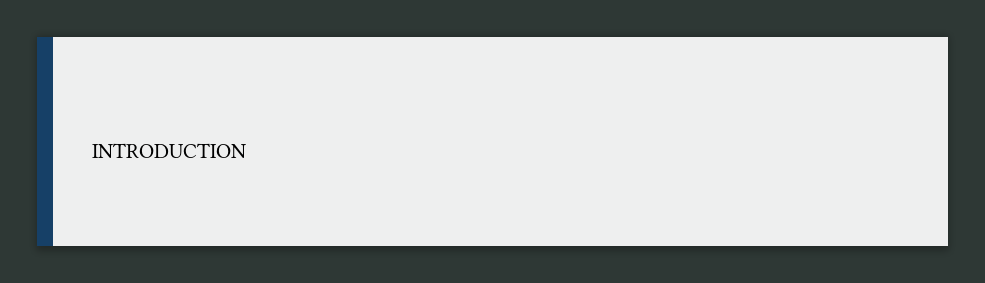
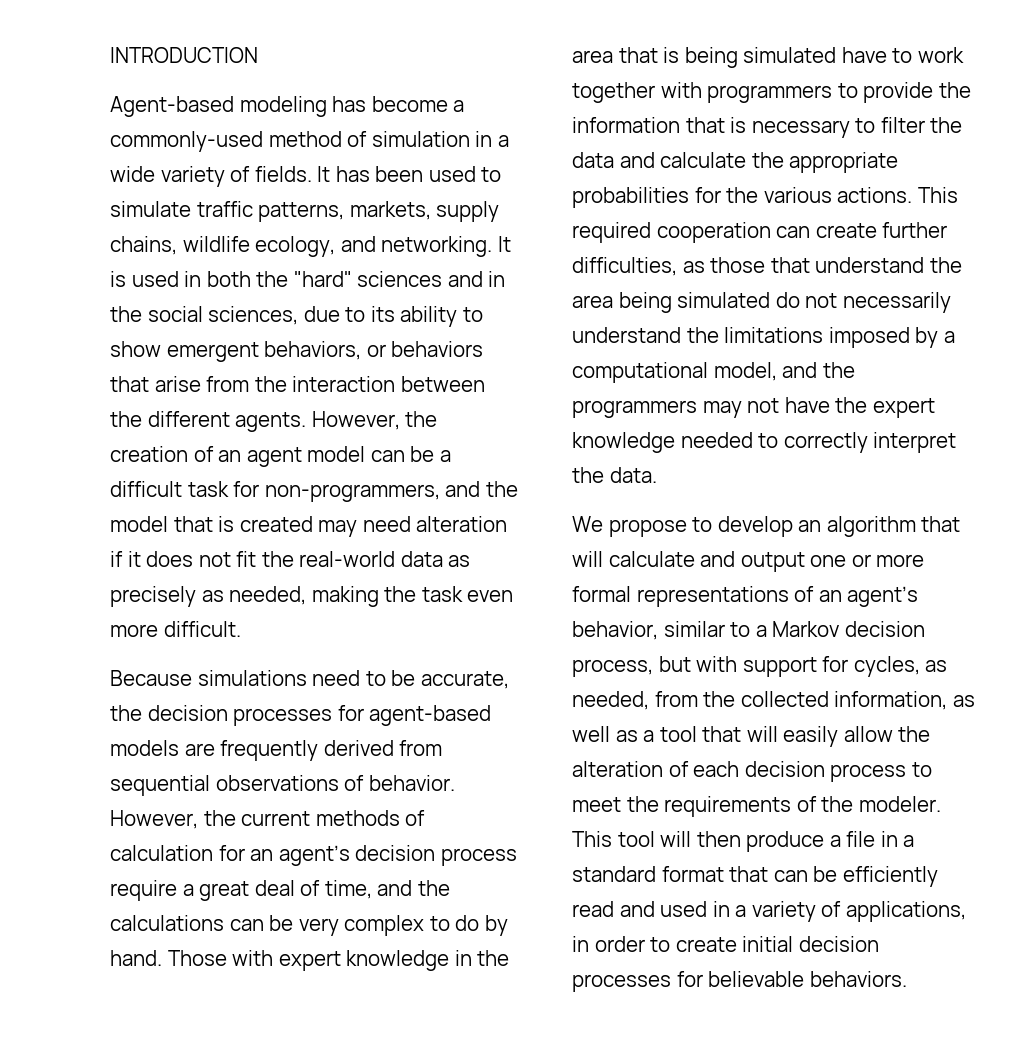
(246, 150) none -> [110,96,465,117] [110,131,509,152] [110,166,502,187] [110,201,500,222] [110,236,511,257] [110,271,506,287] [110,306,483,327] [110,341,484,362] [110,376,485,392] [110,411,438,432] [110,446,451,467] [110,481,518,502] [110,516,508,537] [110,551,471,567] [110,586,514,607] [110,621,241,637] [110,670,509,689] [110,705,492,726] [110,740,443,761] [110,775,455,796] [110,810,426,829] [110,845,517,866] [110,880,450,901] [110,915,508,936] [110,950,510,971] [572,47,964,68] [572,82,971,103] [572,117,963,138] [572,152,899,173] [572,187,958,208] [572,222,948,243] [572,257,962,276] [572,292,951,313] [572,327,955,348] [572,362,855,383] [572,397,935,418] [572,432,957,453] [572,467,657,483] [572,516,961,537] [572,551,925,572] [572,586,919,607] [572,621,925,640] [572,656,948,677] [572,691,975,710] [572,726,931,747] [572,761,932,782] [572,796,941,817] [572,831,915,852] [572,866,938,887] [572,901,966,922] [572,936,879,952] [572,971,907,992] // Agent-based modeling has become a commonly-used method of simulation in a wide variety of fields. It has been used to simulate traffic patterns, markets, supply chains, wildlife ecology, and networking. It is used in both the "hard" sciences and in the social sciences, due to its ability to show emergent behaviors, or behaviors that arise from the interaction between the different agents. However, the creation of an agent model can be a difficult task for non-programmers, and the model that is created may need alteration if it does not fit the real-world data as precisely as needed, making the task even more difficult. // Because simulations need to be accurate, the decision processes for agent-based models are frequently derived from sequential observations of behavior. However, the current methods of calculation for an agent’s decision process require a great deal of time, and the calculations can be very complex to do by hand. Those with expert knowledge in the area that is being simulated have to work together with programmers to provide the information that is necessary to filter the data and calculate the appropriate probabilities for the various actions. This required cooperation can create further difficulties, as those that understand the area being simulated do not necessarily understand the limitations imposed by a computational model, and the programmers may not have the expert knowledge needed to correctly interpret the data. // We propose to develop an algorithm that will calculate and output one or more formal representations of an agent’s behavior, similar to a Markov decision process, but with support for cycles, as needed, from the collected information, as well as a tool that will easily allow the alteration of each decision process to meet the requirements of the modeler. This tool will then produce a file in a standard format that can be efficiently read and used in a variety of applications, in order to create initial decision processes for believable behaviors.

